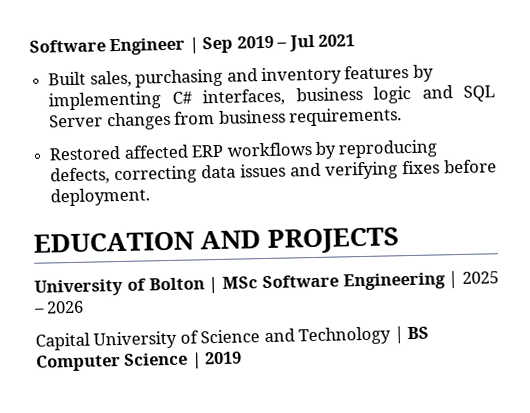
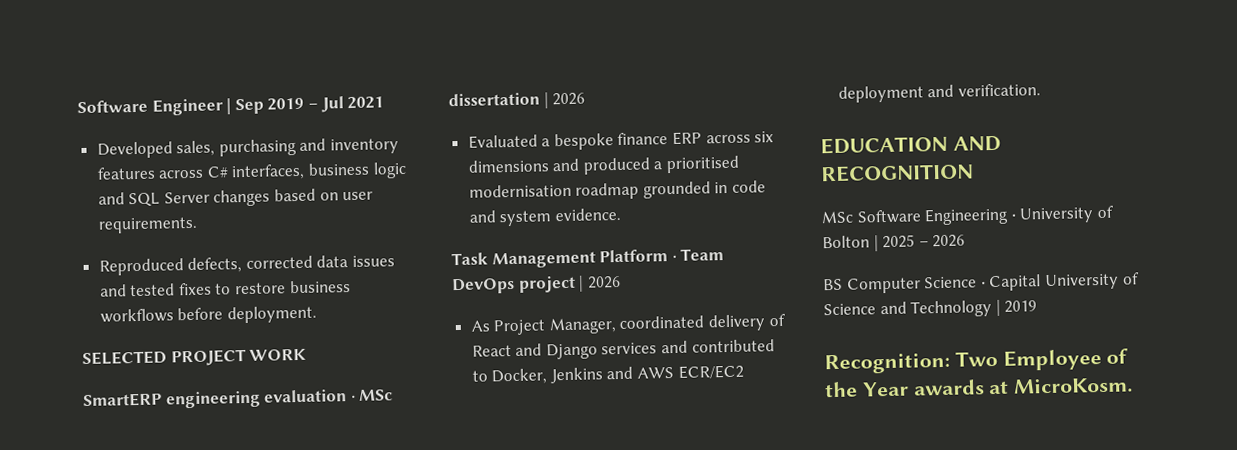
[48,71,87,86] Built -> [96,141,173,159] Developed
[412,64,434,82] [48,91,162,111] by implementing -> [158,169,205,179] across
[174,107,402,127] [49,139,439,161] [50,159,498,185] [50,187,151,207] [33,227,400,254] [34,272,446,297] from business requirements. // Restored affected ERP workflows by reproducing defects, correcting data issues and verifying fixes before deployment. // EDUCATION AND PROJECTS // University of Bolton | MSc Software Engineering -> [274,188,374,202] [97,216,198,234] [98,255,396,276] [99,280,351,297] [99,305,317,324] [82,348,308,367] [83,389,394,409] [448,92,586,109] [467,131,775,151] [467,155,741,175] [468,180,767,200] [468,207,621,227] [451,248,725,269] [451,275,621,295] [470,313,786,336] [471,339,775,360] [471,364,744,385] [837,83,1041,103] [820,135,1001,155] [820,163,974,183] [821,205,1114,226] [822,235,870,249] based on user requirements. // Reproduced defects, corrected data issues and tested fixes to restore business workflows before deployment. // SELECTED PROJECT WORK // SmartERP engineering evaluation · MSc dissertation | 2026 // Evaluated a bespoke finance ERP across six dimensions and produced a prioritised modernisation roadmap grounded in code and system evidence. // Task Management Platform · Team DevOps project | 2026 // As Project Manager, coordinated delivery of React and Django services and contributed to Docker, Jenkins and AWS ECR/EC2 deployment and verification. // EDUCATION AND RECOGNITION // MSc Software Engineering · University of Bolton
(85, 307) none -> [823,276,986,294] BS Computer Science ·
[407,326,430,340] [36,351,243,372] BS Computer Science | 2019 -> [1004,300,1038,313] [824,348,1129,375] [824,377,1134,398] 2019 // Recognition: Two Employee of the Year awards at MicroKosm.

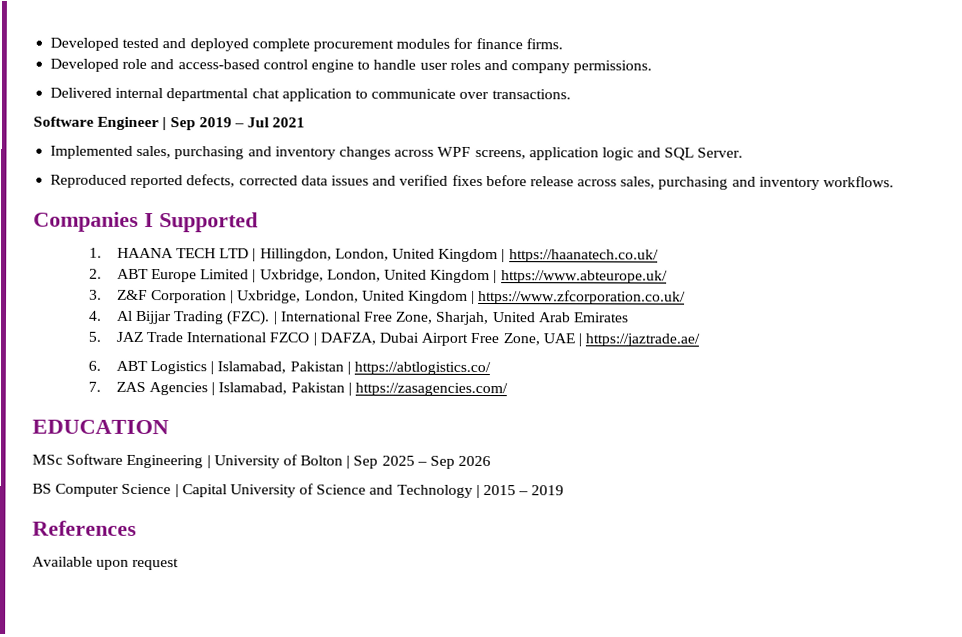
(77, 106) none -> [50,37,563,52] [50,58,653,74] [50,87,571,102] Developed tested and deployed complete procurement modules for finance firms. // Developed role and access-based control engine to handle user roles and company permissions. // Delivered internal departmental chat application to communicate over transactions. //
[96,138,400,159] [96,161,407,181] [97,188,374,208] [97,216,198,234] Developed sales, purchasing and inventory features across C# interfaces, business logic and SQL Server changes based on user requirements. -> [50,145,744,161] Implemented sales, purchasing and inventory changes across WPF screens, application logic and SQL Server.
(184, 267) none -> [130,174,184,189] reported
[130,280,351,297] [99,305,317,324] [82,348,308,367] [83,389,394,409] [448,92,586,109] [467,131,775,151] [467,155,741,175] [468,180,767,200] [468,207,621,227] [451,248,725,269] [451,275,621,295] [470,313,786,336] [471,339,775,360] [471,364,744,385] [837,83,1041,103] tested fixes to restore business workflows before deployment. // SELECTED PROJECT WORK // SmartERP engineering evaluation · MSc dissertation | 2026 // Evaluated a bespoke finance ERP across six dimensions and produced a prioritised modernisation roadmap grounded in code and system evidence. // Task Management Platform · Team DevOps project | 2026 // As Project Manager, coordinated delivery of React and Django services and contributed to Docker, Jenkins and AWS ECR/EC2 deployment and verification. -> [399,174,895,191] [33,211,258,233] [88,247,659,263] [88,268,668,284] [88,289,687,305] [87,310,629,326] [87,331,701,347] [87,360,491,376] [87,381,508,397] verified fixes before release across sales, purchasing and inventory workflows. // Companies I Supported // 1. HAANA TECH LTD | Hillingdon, London, United Kingdom | https://haanatech.co.uk/ // 2. ABT Europe Limited | Uxbridge, London, United Kingdom | https://www.abteurope.uk/ // 3. Z&F Corporation | Uxbridge, London, United Kingdom | https://www.zfcorporation.co.uk/ // 4. Al Bijjar Trading (FZC). | International Free Zone, Sharjah, United Arab Emirates // 5. JAZ Trade International FZCO | DAFZA, Dubai Airport Free Zone, UAE | https://jaztrade.ae/ // 6. ABT Logistics | Islamabad, Pakistan | https://abtlogistics.co/ // 7. ZAS Agencies | Islamabad, Pakistan | https://zasagencies.com/
[952,135,1001,152] [820,163,974,183] AND RECOGNITION -> (169, 427) none
[1010,213,1016,220] · -> [206,455,211,469] |
(879, 243) none -> [353,455,379,469] Sep
(929, 244) none -> [430,455,456,469] Sep
[980,281,986,288] · -> [174,484,179,498] |
(1001, 307) none -> [483,485,529,496] 2015 –
[824,348,1129,375] [824,377,1134,398] Recognition: Two Employee of the Year awards at MicroKosm. -> [32,520,137,536] [32,556,180,571] References // Available upon request

